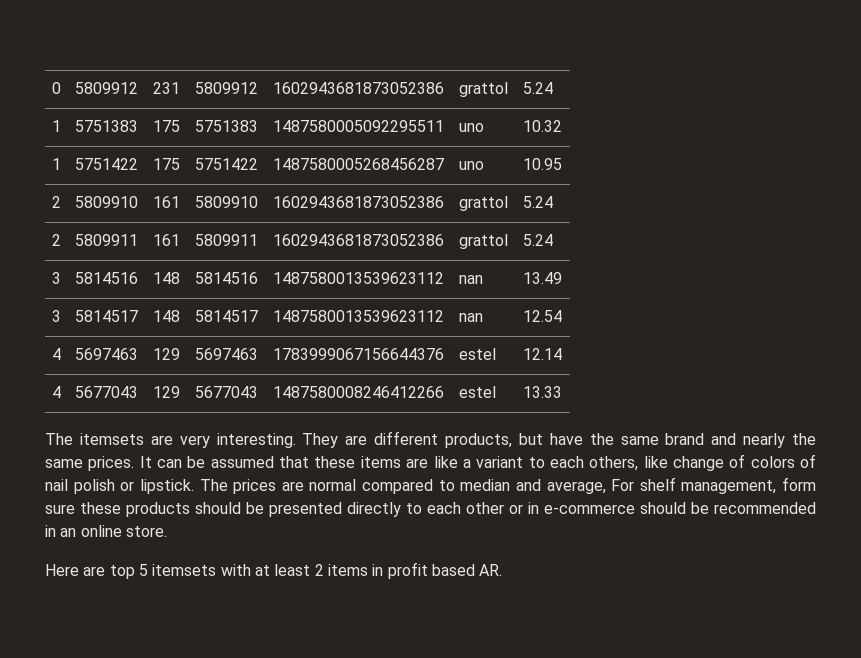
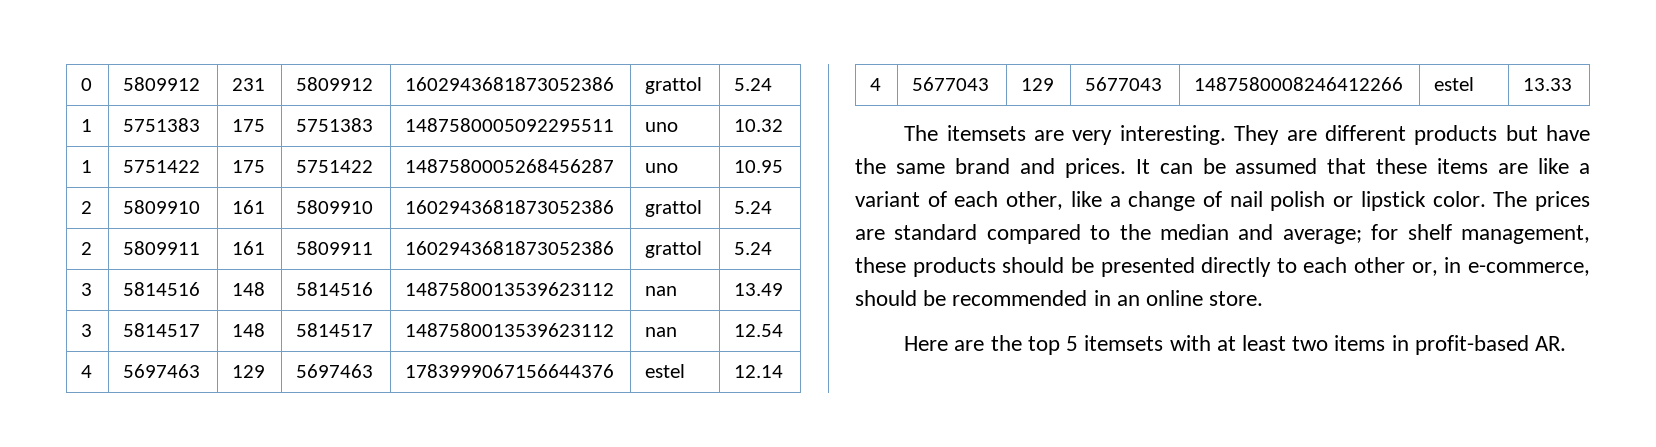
[445,433,512,448] products, -> [1414,125,1498,145] products
[743,433,816,448] [45,459,83,468] nearly the same -> (1055, 166) none
[528,454,795,471] to each others, like change of colors -> [927,191,1196,211] of each other, like a change
[139,479,194,494] lipstick. -> [1360,191,1486,211] lipstick color.
[309,479,357,491] normal -> [894,224,978,240] standard
(455, 485) none -> [1119,224,1151,240] the
[546,477,816,494] [45,504,75,514] average, For shelf management, form sure -> [1282,224,1590,244] average; for shelf management,
[509,502,635,514] or in e-commerce -> [1411,257,1590,276] or, in e-commerce,
(106, 571) none -> [990,335,1022,351] the
[314,564,324,576] 2 -> [1292,336,1329,351] two
[387,562,475,579] profit based -> [1414,335,1529,355] profit-based

